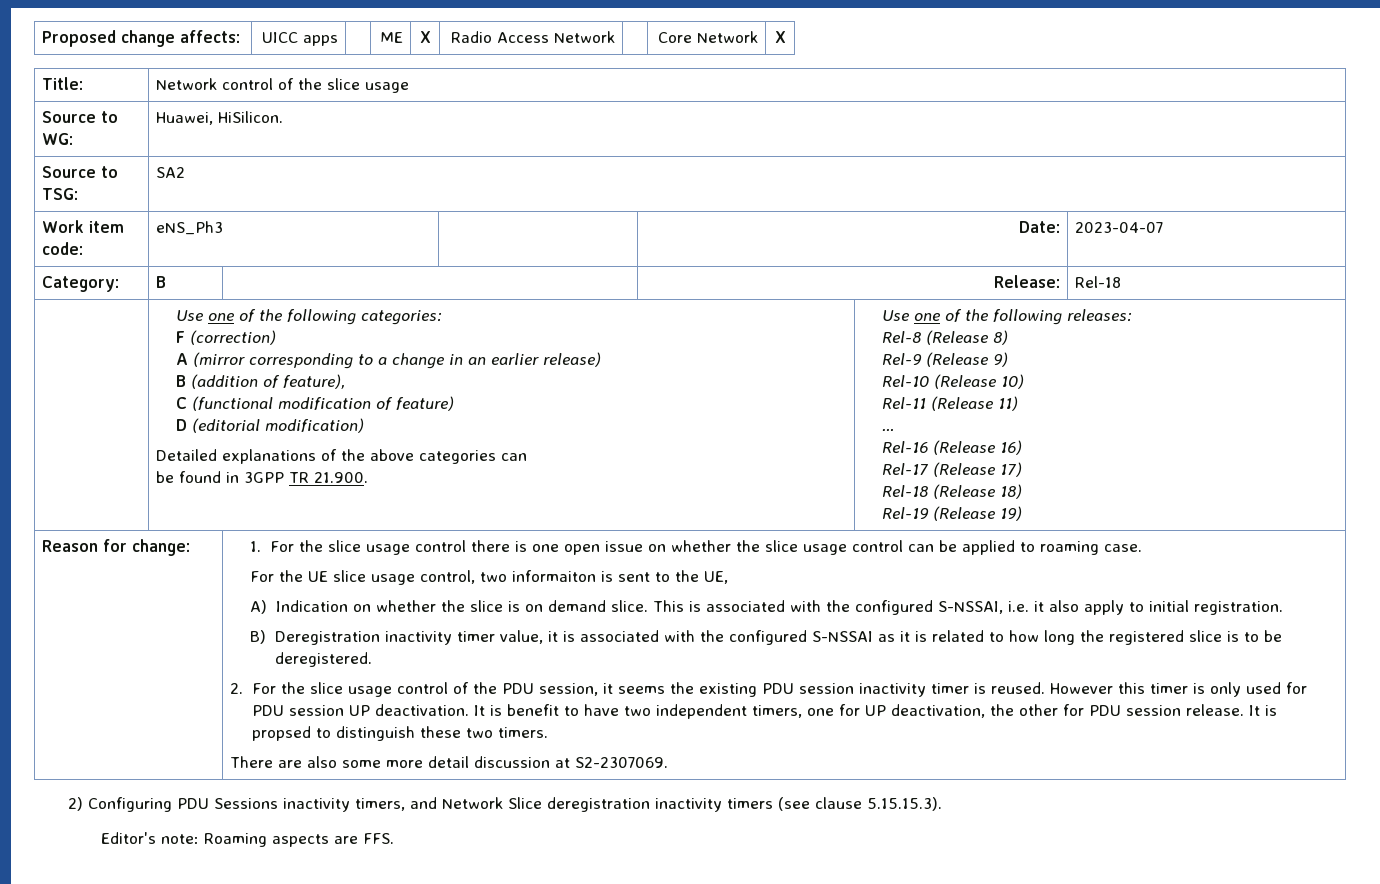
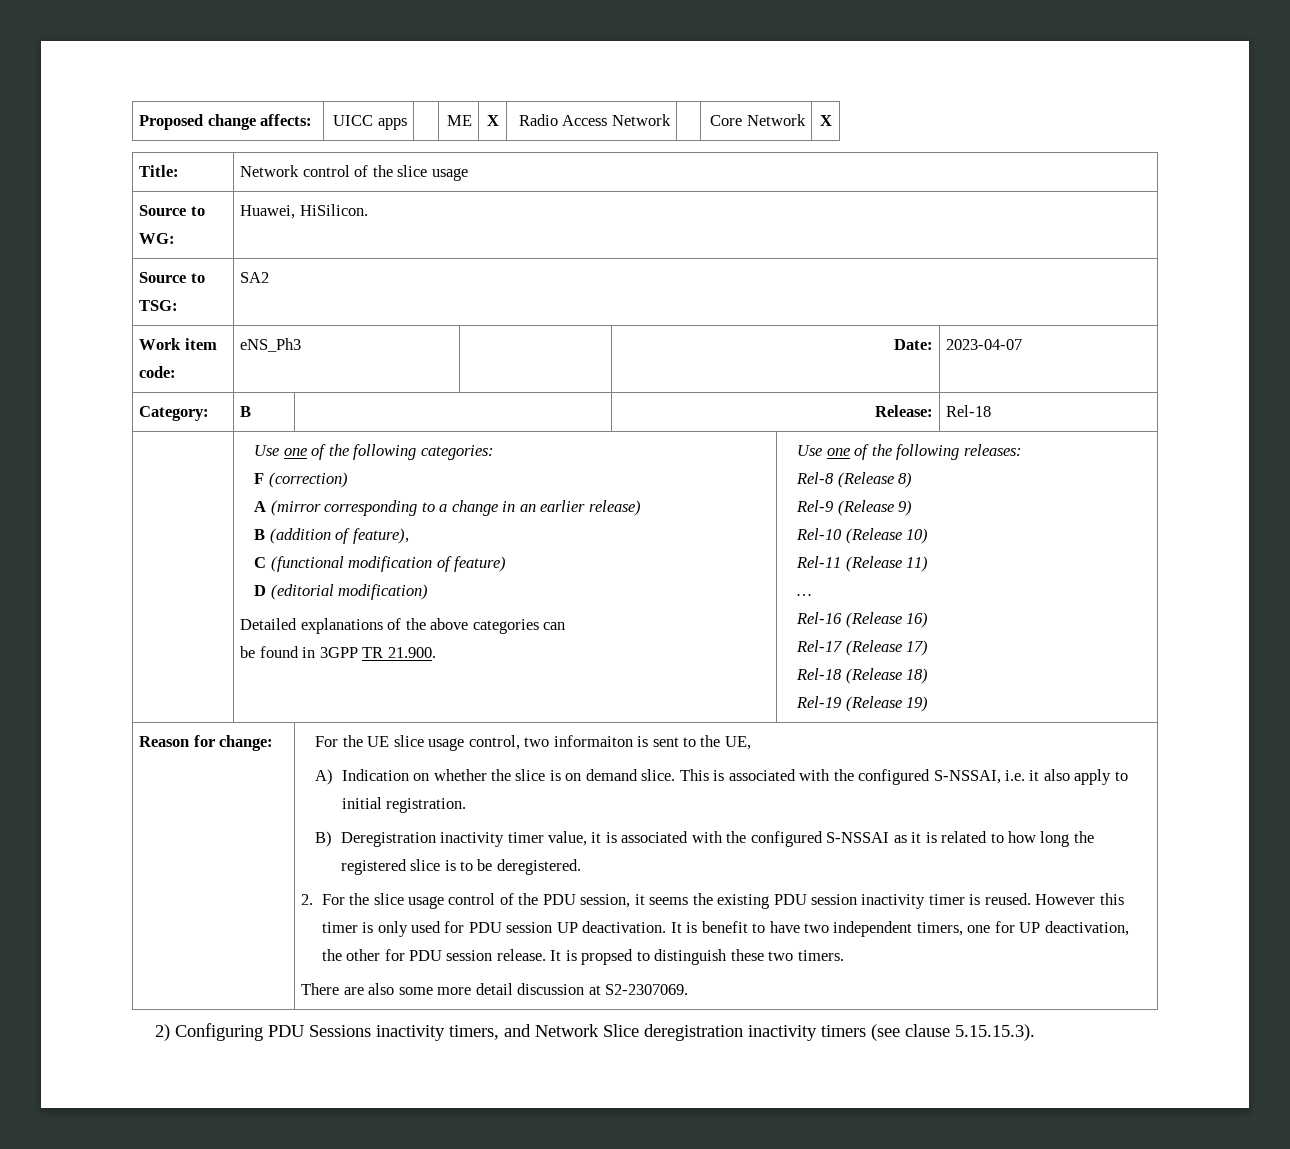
[250,540,1142,555] 1. For the slice usage control there is one open issue on whether the slice usage control can be applied to roaming case. // -> (274, 743) none
[101,832,395,847] // Editor's note: Roaming aspects are FFS. -> (1036, 1032) none

